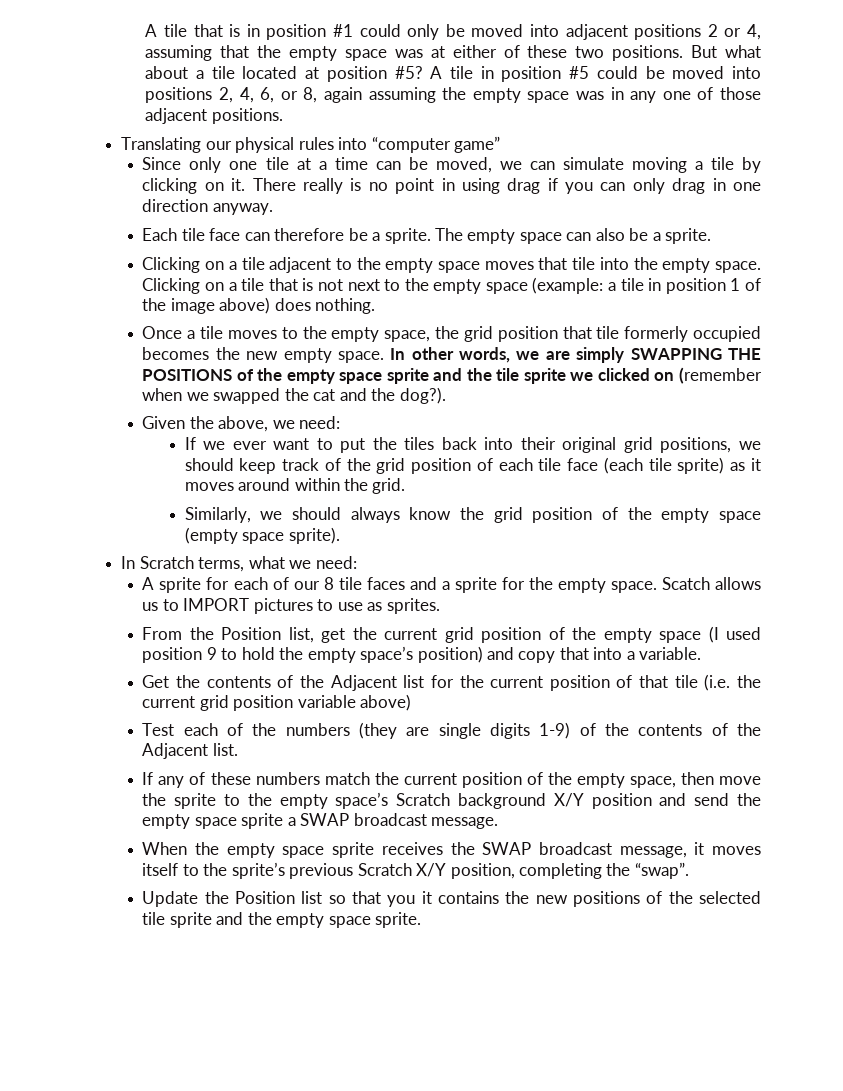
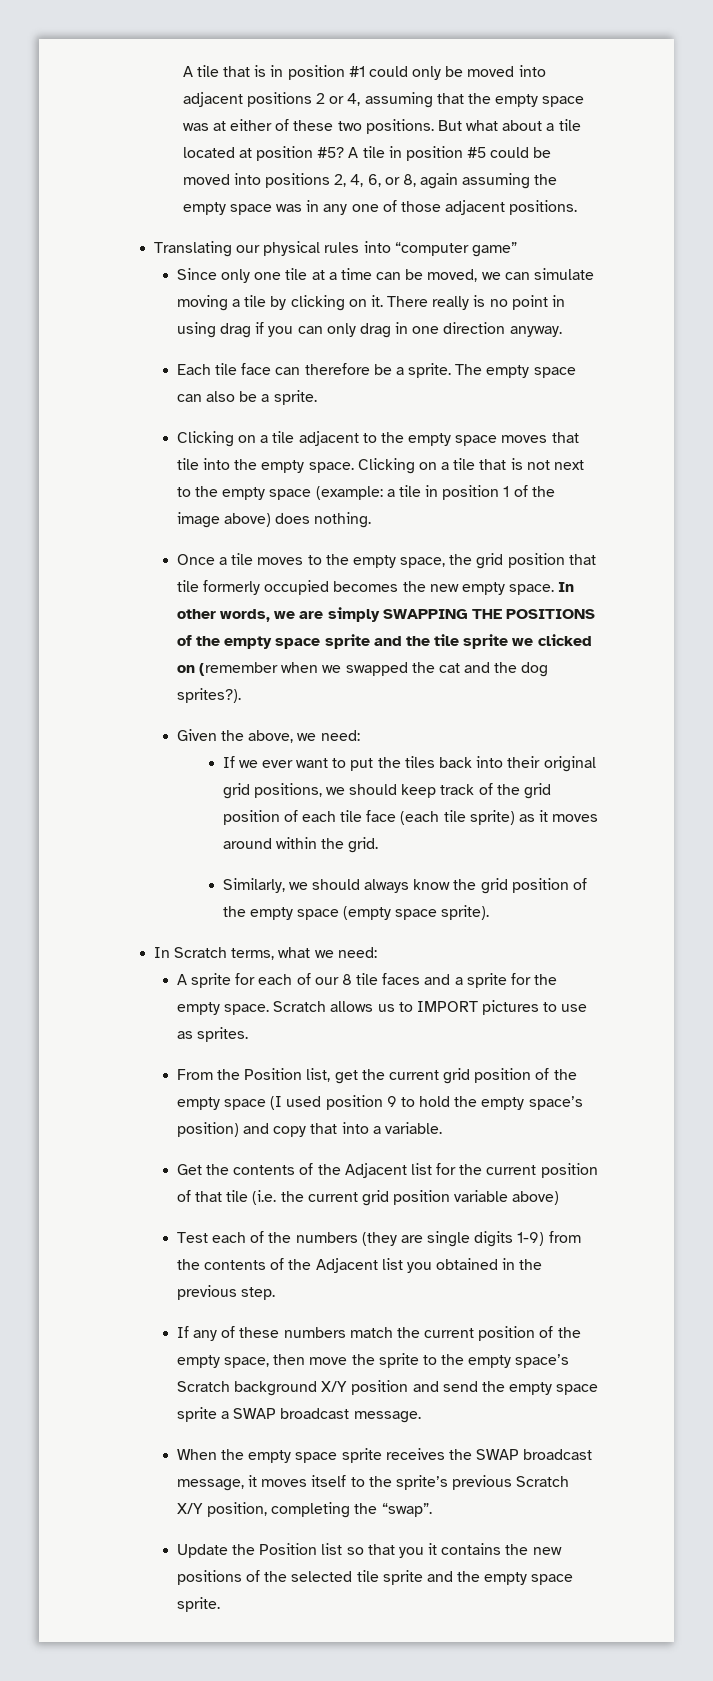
[399,387,446,404] dog?). -> [521,662,549,677] [176,688,241,703] dog sprites?).
[661,577,710,590] Scatch -> [273,1001,327,1012] Scratch
[579,723,762,736] [142,743,238,759] of the contents of the Adjacent list. -> [548,1231,581,1243] [176,1258,543,1273] [176,1285,275,1300] from the contents of the Adjacent list you obtained in the previous step.

